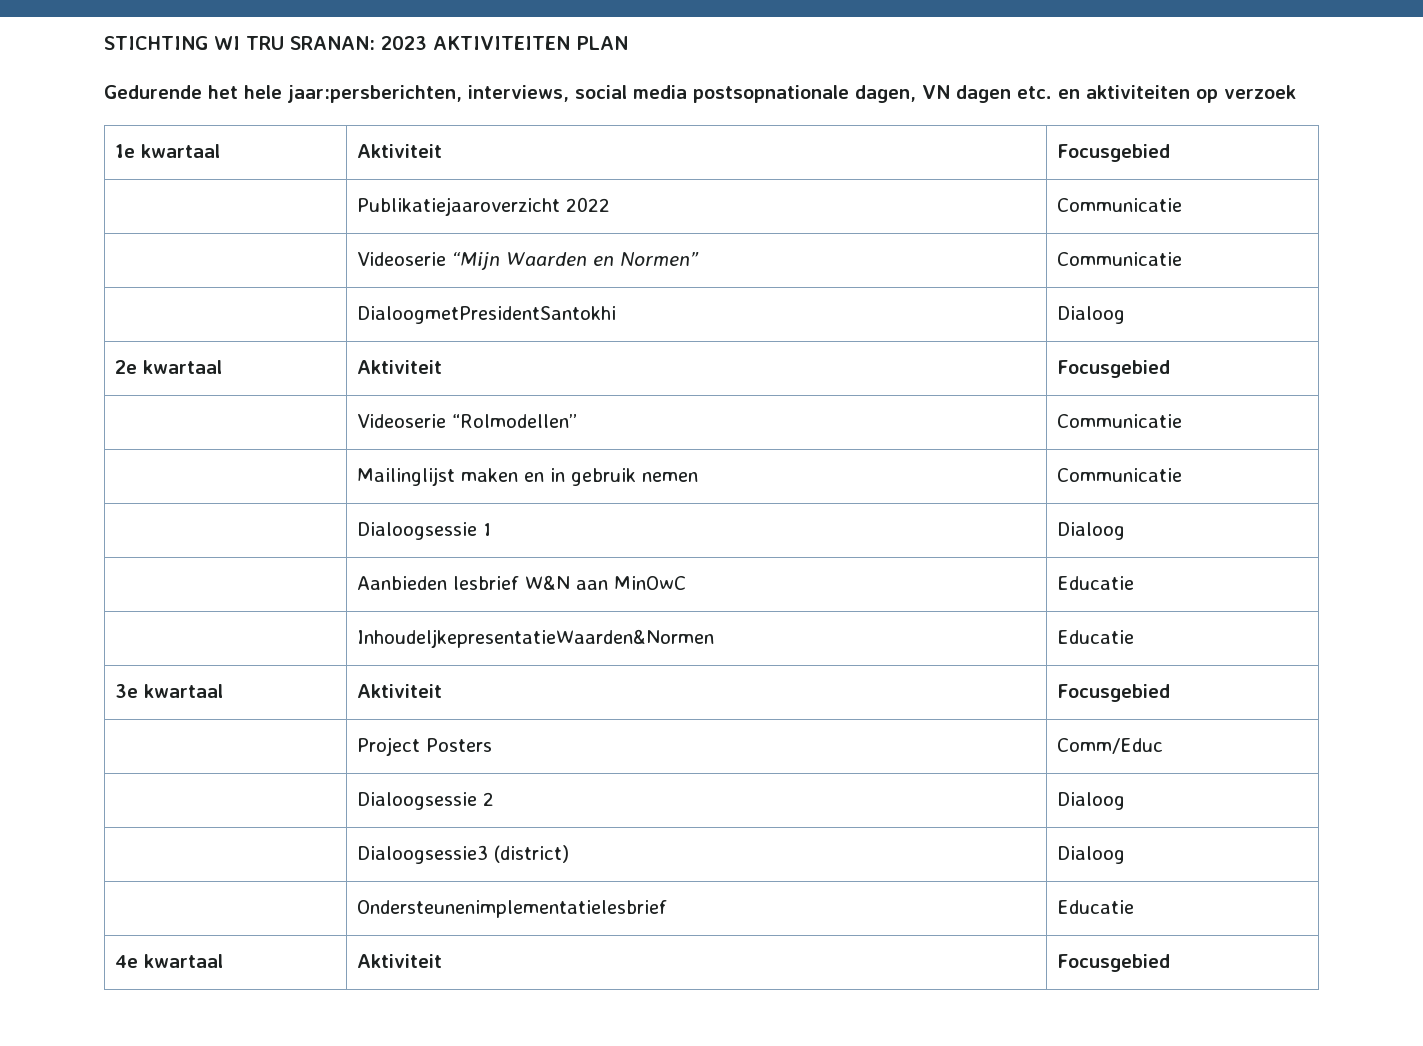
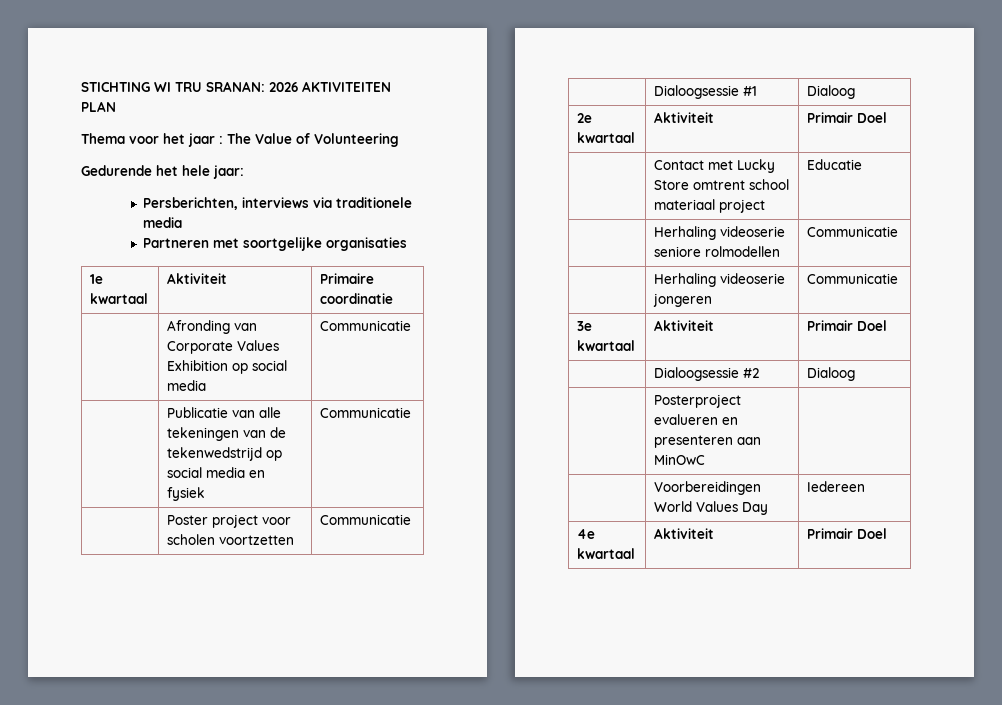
[381,36,427,50] 2023 -> [269,82,298,92] 2026
[104,85,1296,103] [114,144,220,158] [356,144,442,158] [1056,144,1170,162] [356,197,610,216] [1056,198,1182,212] [356,252,699,270] [1056,252,1182,266] [356,306,616,324] [1056,306,1125,324] [114,360,222,374] [356,360,442,374] [1056,360,1170,378] [356,414,577,428] [1056,414,1182,428] [356,467,698,486] [1056,468,1182,482] [356,522,491,540] [1056,522,1125,540] [356,575,686,590] [1056,576,1134,590] [356,629,714,648] [1056,630,1134,644] Gedurende het hele jaar:persberichten, interviews, social media postsopnationale dagen, VN dagen etc. en aktiviteiten op verzoek // 1e kwartaal | Aktiviteit | Focusgebied // | Publikatiejaaroverzicht 2022 | Communicatie // | Videoserie “Mijn Waarden en Normen” | Communicatie // | DialoogmetPresidentSantokhi | Dialoog // 2e kwartaal | Aktiviteit | Focusgebied // | Videoserie “Rolmodellen” | Communicatie // | Mailinglijst maken en in gebruik nemen | Communicatie // | Dialoogsessie 1 | Dialoog // | Aanbieden lesbrief W&N aan MinOwC | Educatie // | InhoudeljkepresentatieWaarden&Normen | Educatie -> [81,133,399,147] [81,165,244,179] [143,197,413,210] [143,217,183,228] [143,237,408,251] [89,274,103,284] [89,293,148,304] [166,273,227,284] [319,273,374,284] [319,293,393,304] [166,320,257,334] [166,340,279,354] [166,360,287,374] [166,380,206,391] [319,320,411,331] [166,407,281,418] [166,427,286,441] [166,447,282,461] [166,467,265,478] [166,487,205,501] [319,407,411,418] [166,514,291,528] [166,534,294,545] [319,514,411,525] [653,85,757,99] [806,85,855,99] [576,113,592,123] [576,132,635,143] [653,112,714,123] [806,112,887,123] [653,159,775,173] [653,179,789,190] [653,199,765,213] [806,159,862,170] [653,226,785,240] [653,246,780,257] [806,226,898,237] [653,273,785,287] [652,293,712,307] [806,273,898,284] Thema voor het jaar : The Value of Volunteering // Gedurende het hele jaar: // Persberichten, interviews via traditionele media // Partneren met soortgelijke organisaties // 1e kwartaal | Aktiviteit | Primaire coordinatie // | Afronding van Corporate Values Exhibition op social media | Communicatie // | Publicatie van alle tekeningen van de tekenwedstrijd op social media en fysiek | Communicatie // | Poster project voor scholen voortzetten | Communicatie // | Dialoogsessie #1 | Dialoog // 2e kwartaal | Aktiviteit | Primair Doel // | Contact met Lucky Store omtrent school materiaal project | Educatie // | Herhaling videoserie seniore rolmodellen | Communicatie // | Herhaling videoserie jongeren | Communicatie
[1056,684,1170,702] [356,737,492,756] [1056,738,1163,754] [356,792,494,810] [1056,792,1125,810] [356,845,569,864] [1056,846,1125,864] [356,900,667,918] [1056,900,1134,914] Focusgebied // | Project Posters | Comm/Educ // | Dialoogsessie 2 | Dialoog // | Dialoogsessie3 (district) | Dialoog // | Ondersteunenimplementatielesbrief | Educatie -> [806,320,887,331] [653,367,759,381] [806,367,855,381] [653,394,741,408] [653,414,738,425] [653,435,761,448] [653,454,705,465] [653,481,761,495] [653,501,768,515] [806,481,865,492] Primair Doel // | Dialoogsessie #2 | Dialoog // | Posterproject evalueren en presenteren aan MinOwC | // | Voorbereidingen World Values Day | Iedereen
[1056,954,1170,972] Focusgebied -> [806,528,887,539] Primair Doel

